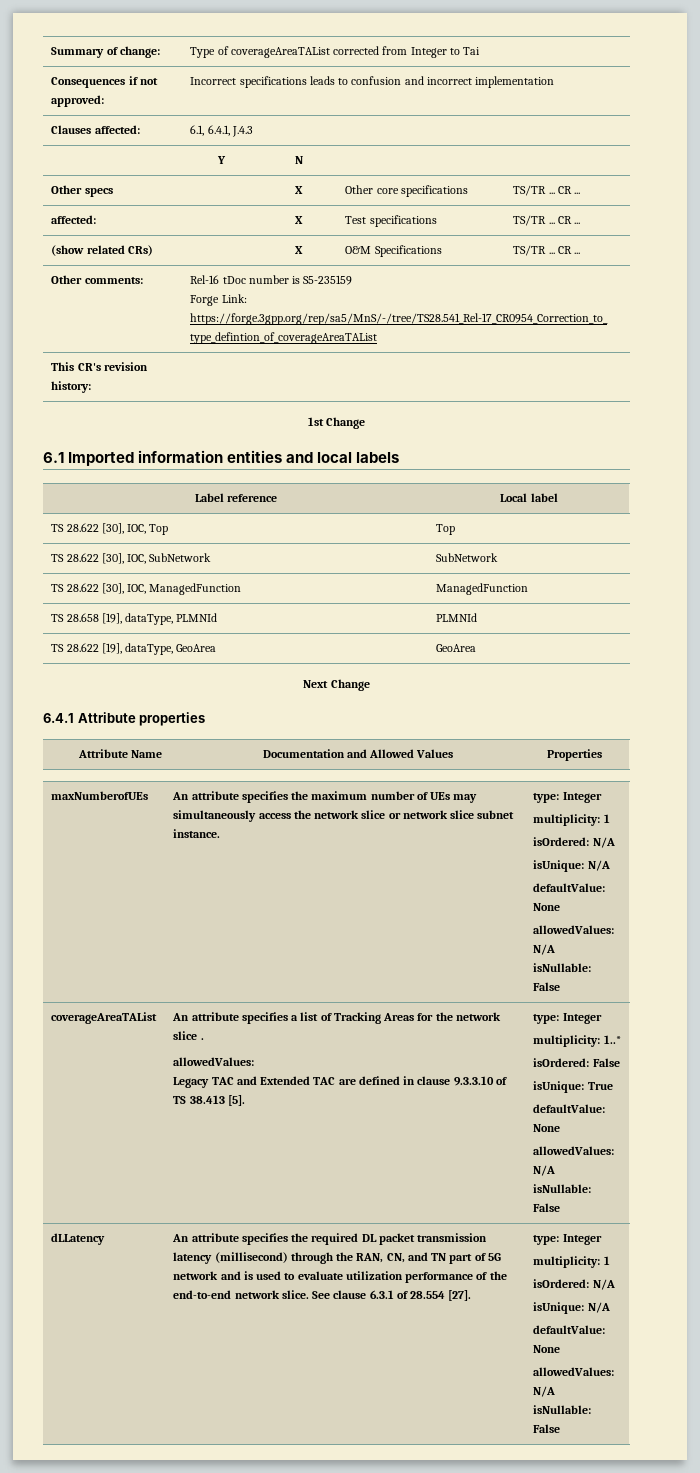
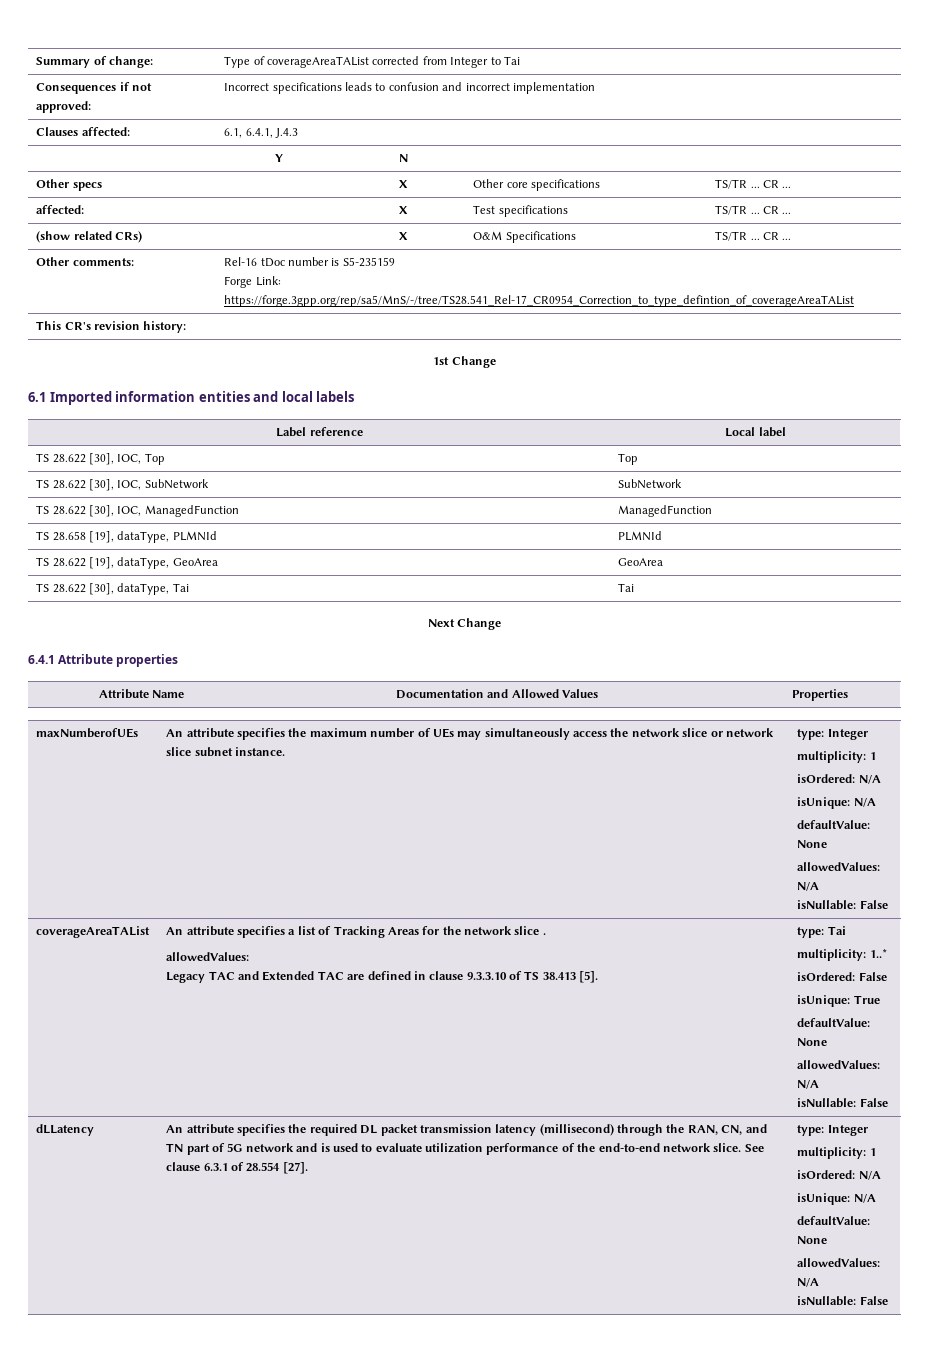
(477, 648) none -> [36,583,189,595] [618,583,635,592] // TS 28.622 [30], dataType, Tai | Tai
[562,1013,602,1024] Integer -> [827,926,846,935] Tai

